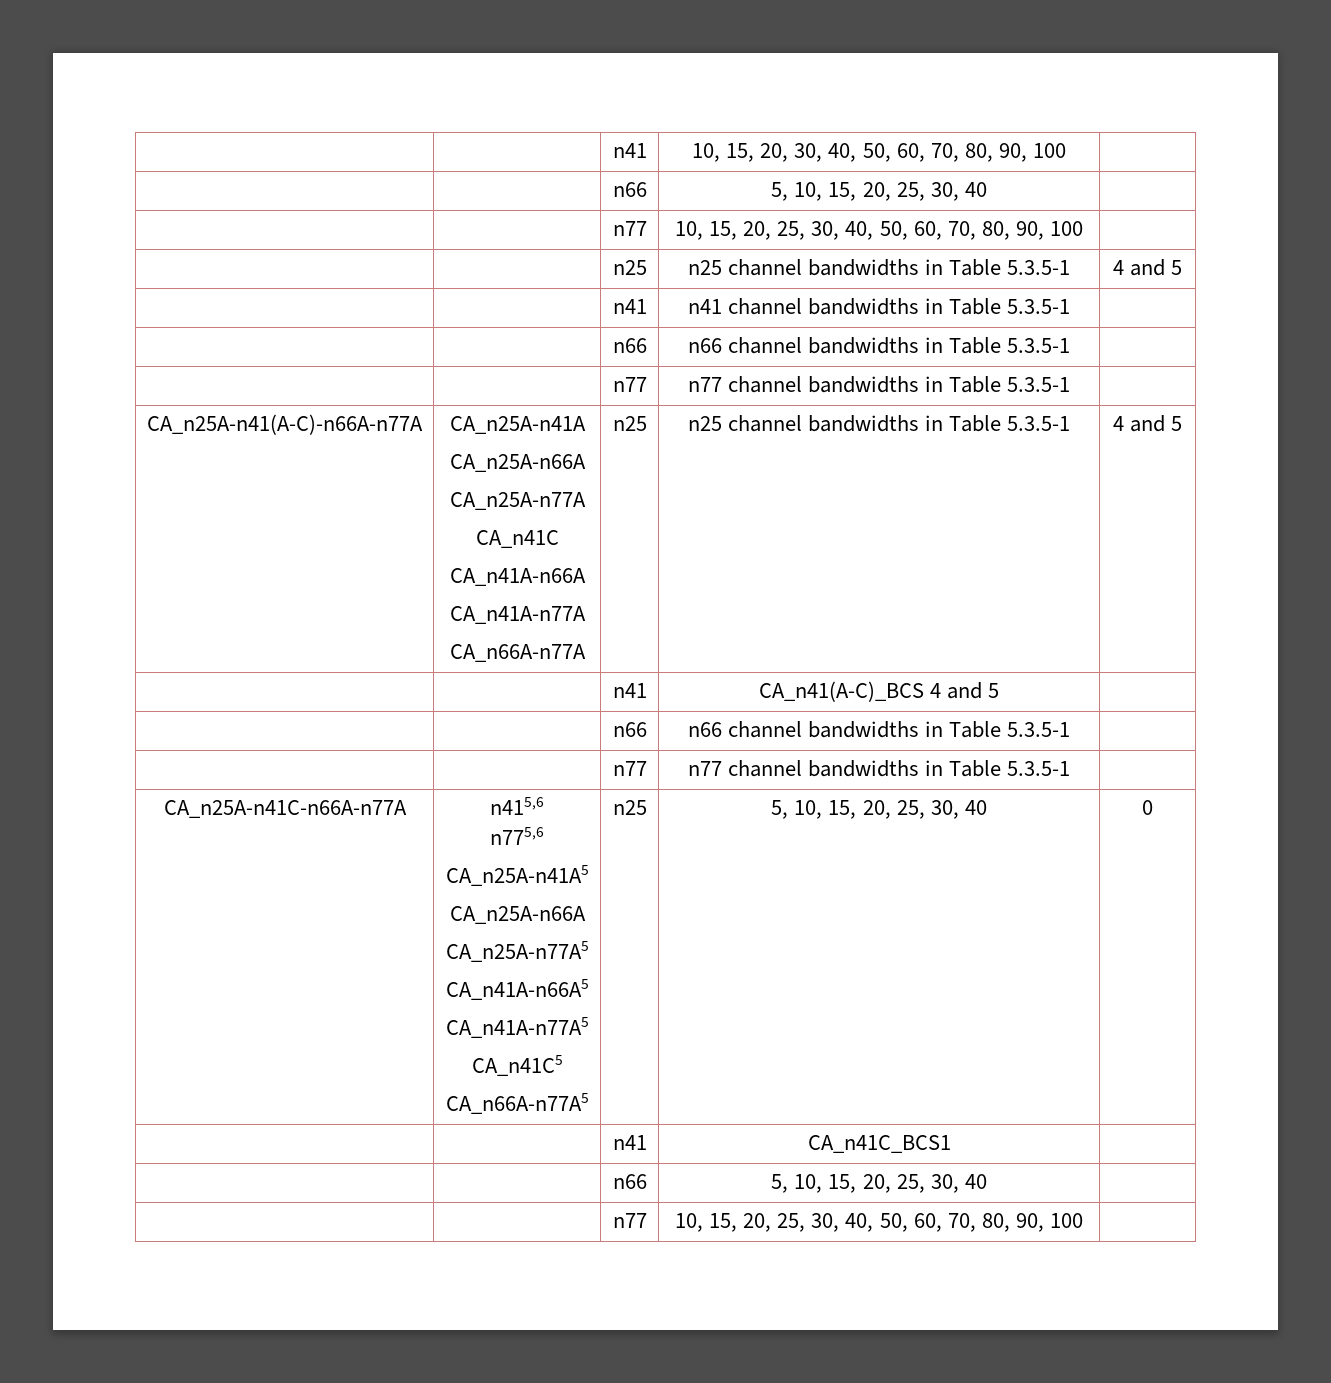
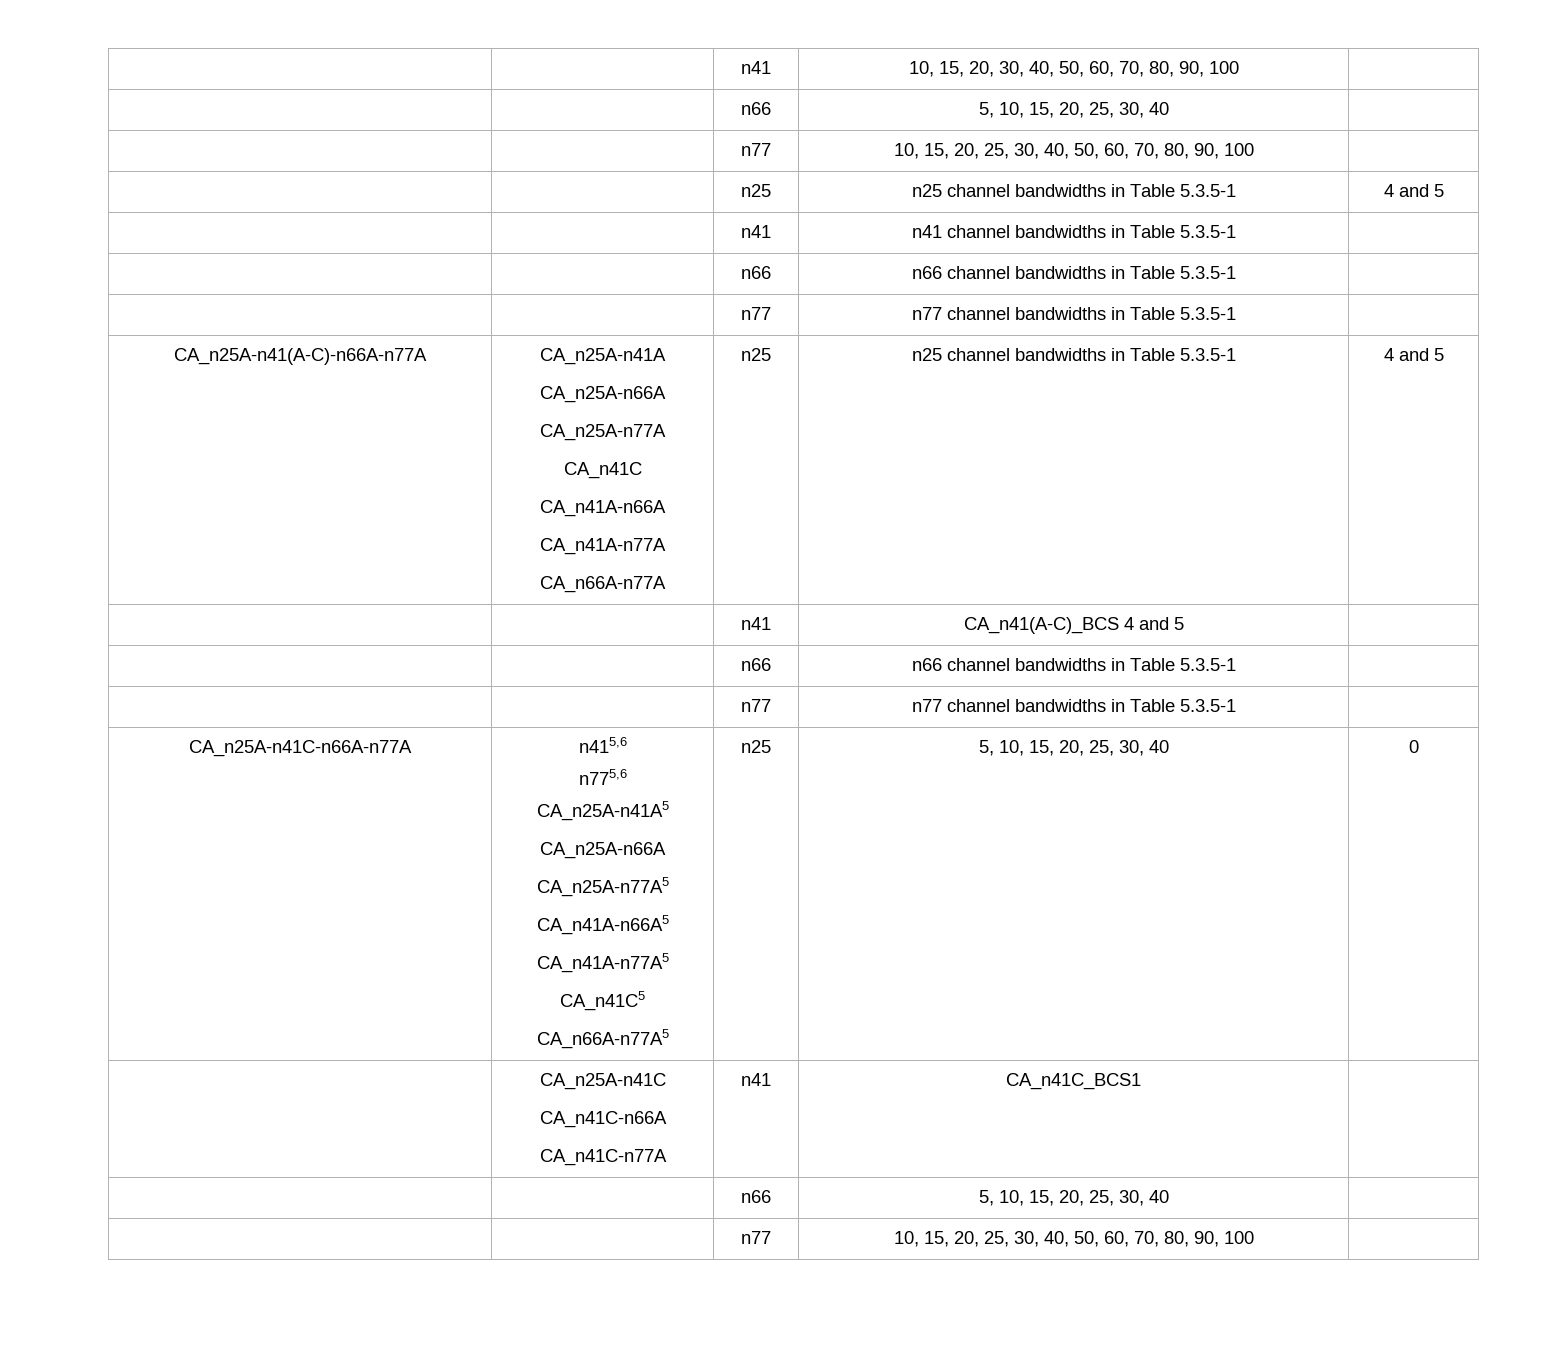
(1153, 807) none -> [539,1073,666,1090] [539,1111,667,1128] [539,1149,667,1166] CA_n25A-n41C // CA_n41C-n66A // CA_n41C-n77A

